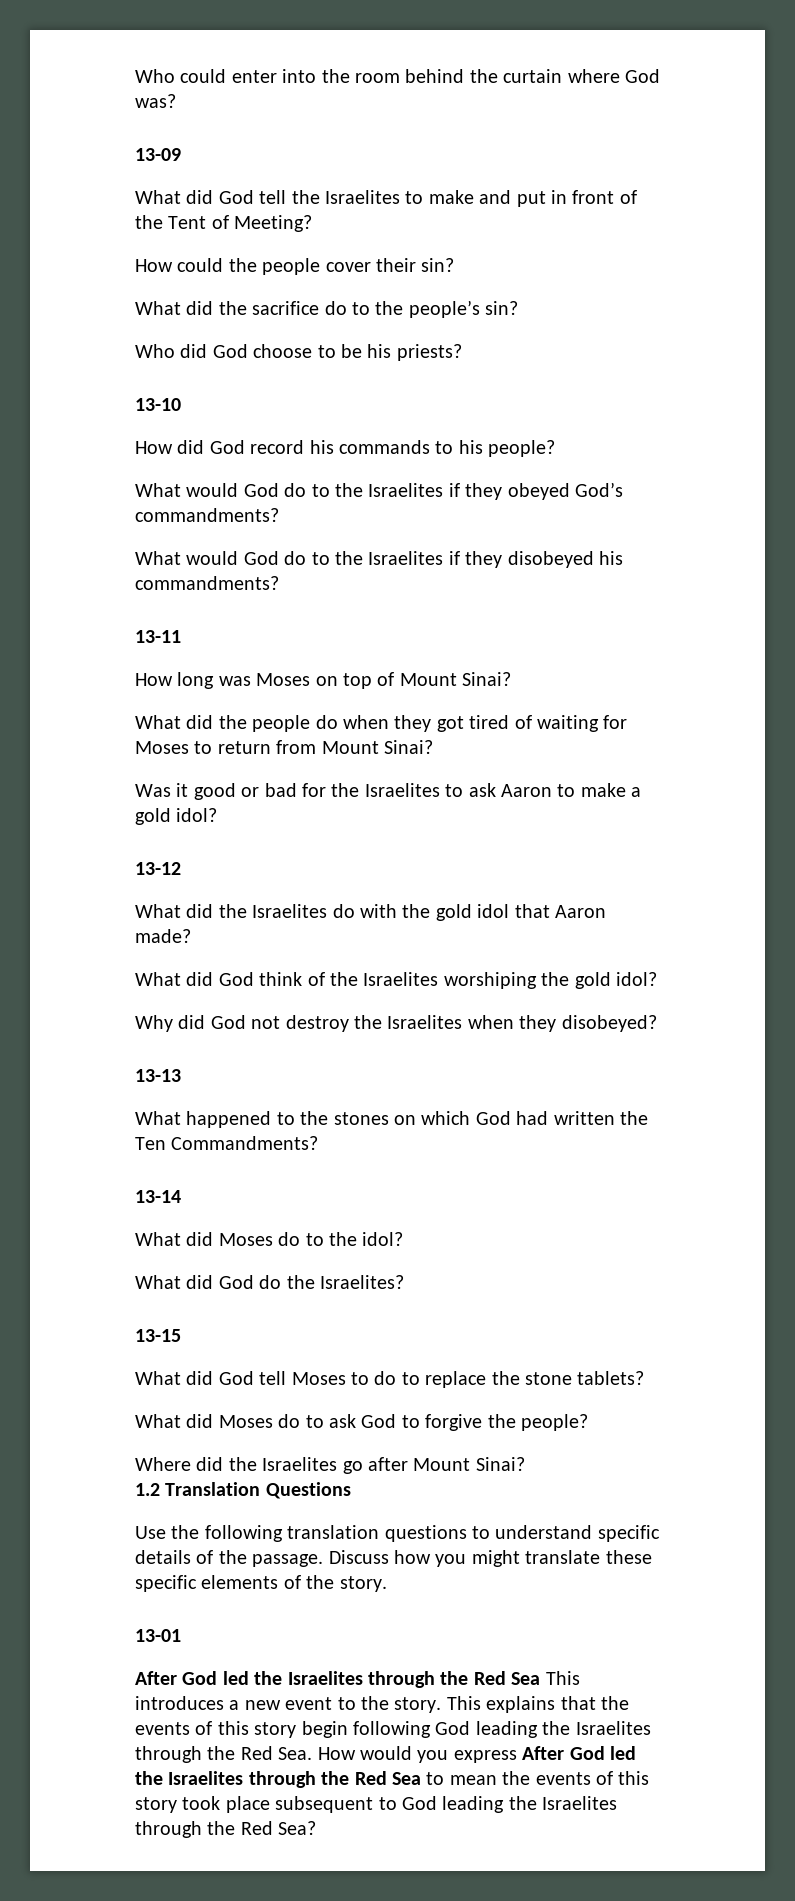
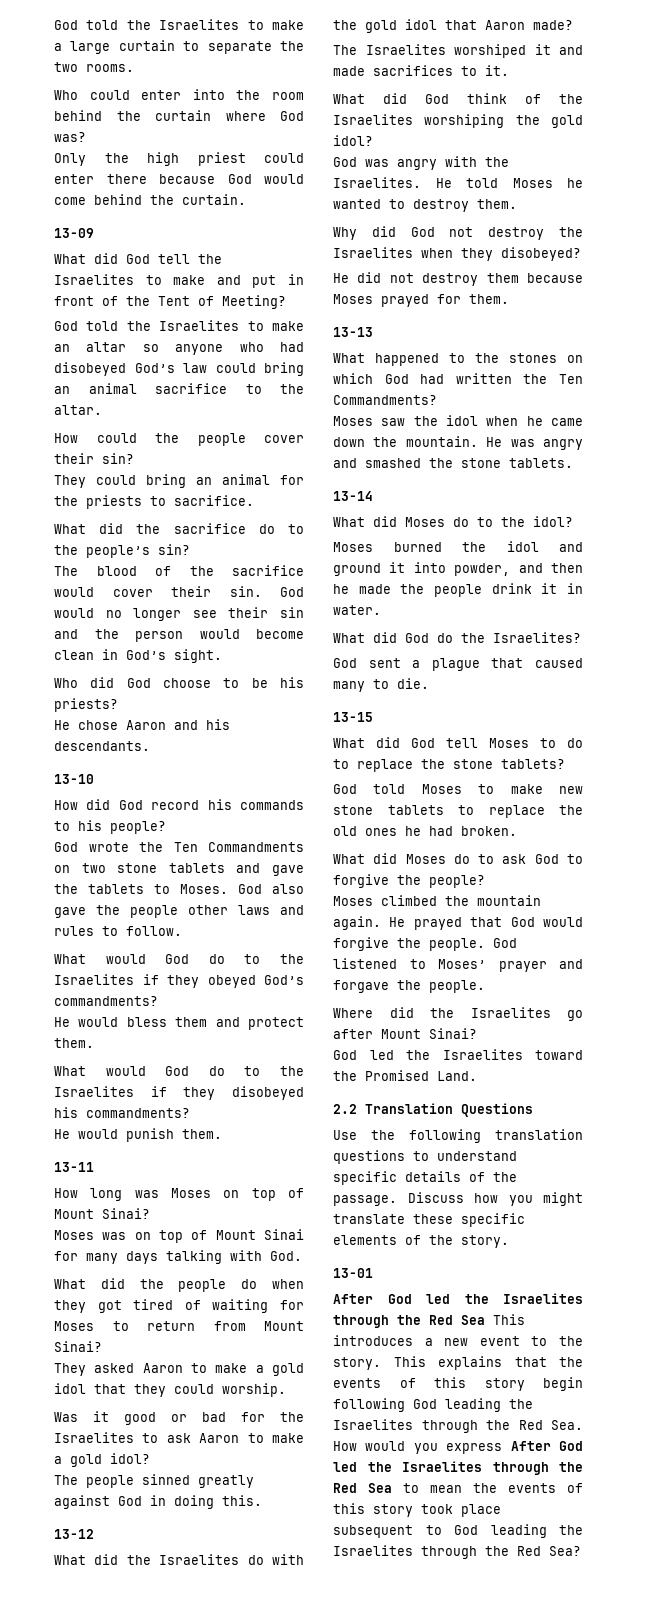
(135, 76) none -> [54,19,304,30] [54,40,304,54] [54,62,134,72] God told the Israelites to make a large curtain to separate the two rooms. //
(176, 101) none -> [54,152,304,166] [54,174,304,184] [54,194,246,205] // Only the high priest could enter there because God would come behind the curtain.
(313, 223) none -> [54,320,304,331] [54,342,304,355] [54,362,304,376] [54,383,304,394] [54,405,102,415] // God told the Israelites to make an altar so anyone who had disobeyed God’s law could bring an animal sacrifice to the altar.
(455, 265) none -> [54,474,304,488] [54,495,254,509] // They could bring an animal for the priests to sacrifice.
(519, 308) none -> [54,565,304,576] [54,586,304,597] [54,607,304,621] [54,629,304,642] [54,649,222,663] // The blood of the sacrifice would cover their sin. God would no longer see their sin and the person would become clean in God’s sight.
(462, 352) none -> [54,719,230,730] [54,741,150,751] // He chose Aaron and his descendants.
(556, 448) none -> [54,842,304,852] [54,863,304,876] [54,884,304,894] [54,905,304,918] [54,926,182,936] // God wrote the Ten Commandments on two stone tablets and gave the tablets to Moses. God also gave the people other laws and rules to follow.
(279, 515) none -> [54,1017,304,1030] [54,1038,94,1048] // He would bless them and protect them.
(279, 583) none -> [54,1128,222,1142] // He would punish them.
(512, 679) none -> [54,1229,304,1243] [54,1250,302,1264] // Moses was on top of Mount Sinai for many days talking with God.
(433, 747) none -> [54,1363,305,1376] [54,1383,286,1397] // They asked Aaron to make a gold idol that they could worship.
(218, 815) none -> [54,1474,254,1488] [54,1495,262,1509] // The people sinned greatly against God in doing this.
(191, 936) none -> [333,44,583,58] [333,65,509,76] // The Israelites worshiped it and made sacrifices to it.
(657, 979) none -> [333,156,509,170] [333,177,583,188] [333,199,517,212] // God was angry with the Israelites. He told Moses he wanted to destroy them.
(657, 1023) none -> [333,272,583,286] [333,294,509,307] // He did not destroy them because Moses prayed for them.
(319, 1143) none -> [333,415,583,426] [333,436,583,450] [333,458,573,468] // Moses saw the idol when he came down the mountain. He was angry and smashed the stone tablets.
(404, 1239) none -> [333,541,583,552] [333,562,583,576] [333,583,583,597] [333,605,381,615] // Moses burned the idol and ground it into powder, and then he made the people drink it in water.
(404, 1282) none -> [333,658,583,671] [333,678,429,692] // God sent a plague that caused many to die.
(645, 1378) none -> [333,784,583,794] [333,805,583,818] [333,826,517,836] // God told Moses to make new stone tablets to replace the old ones he had broken.
(588, 1422) none -> [333,895,541,906] [333,916,583,930] [333,937,517,951] [333,958,583,972] [333,980,485,993] // Moses climbed the mountain again. He prayed that God would forgive the people. God listened to Moses’ prayer and forgave the people.
[135,1483,160,1496] 1.2 -> [333,1049,583,1060] [333,1070,477,1081] [333,1104,357,1114] God led the Israelites toward the Promised Land. // 2.2

